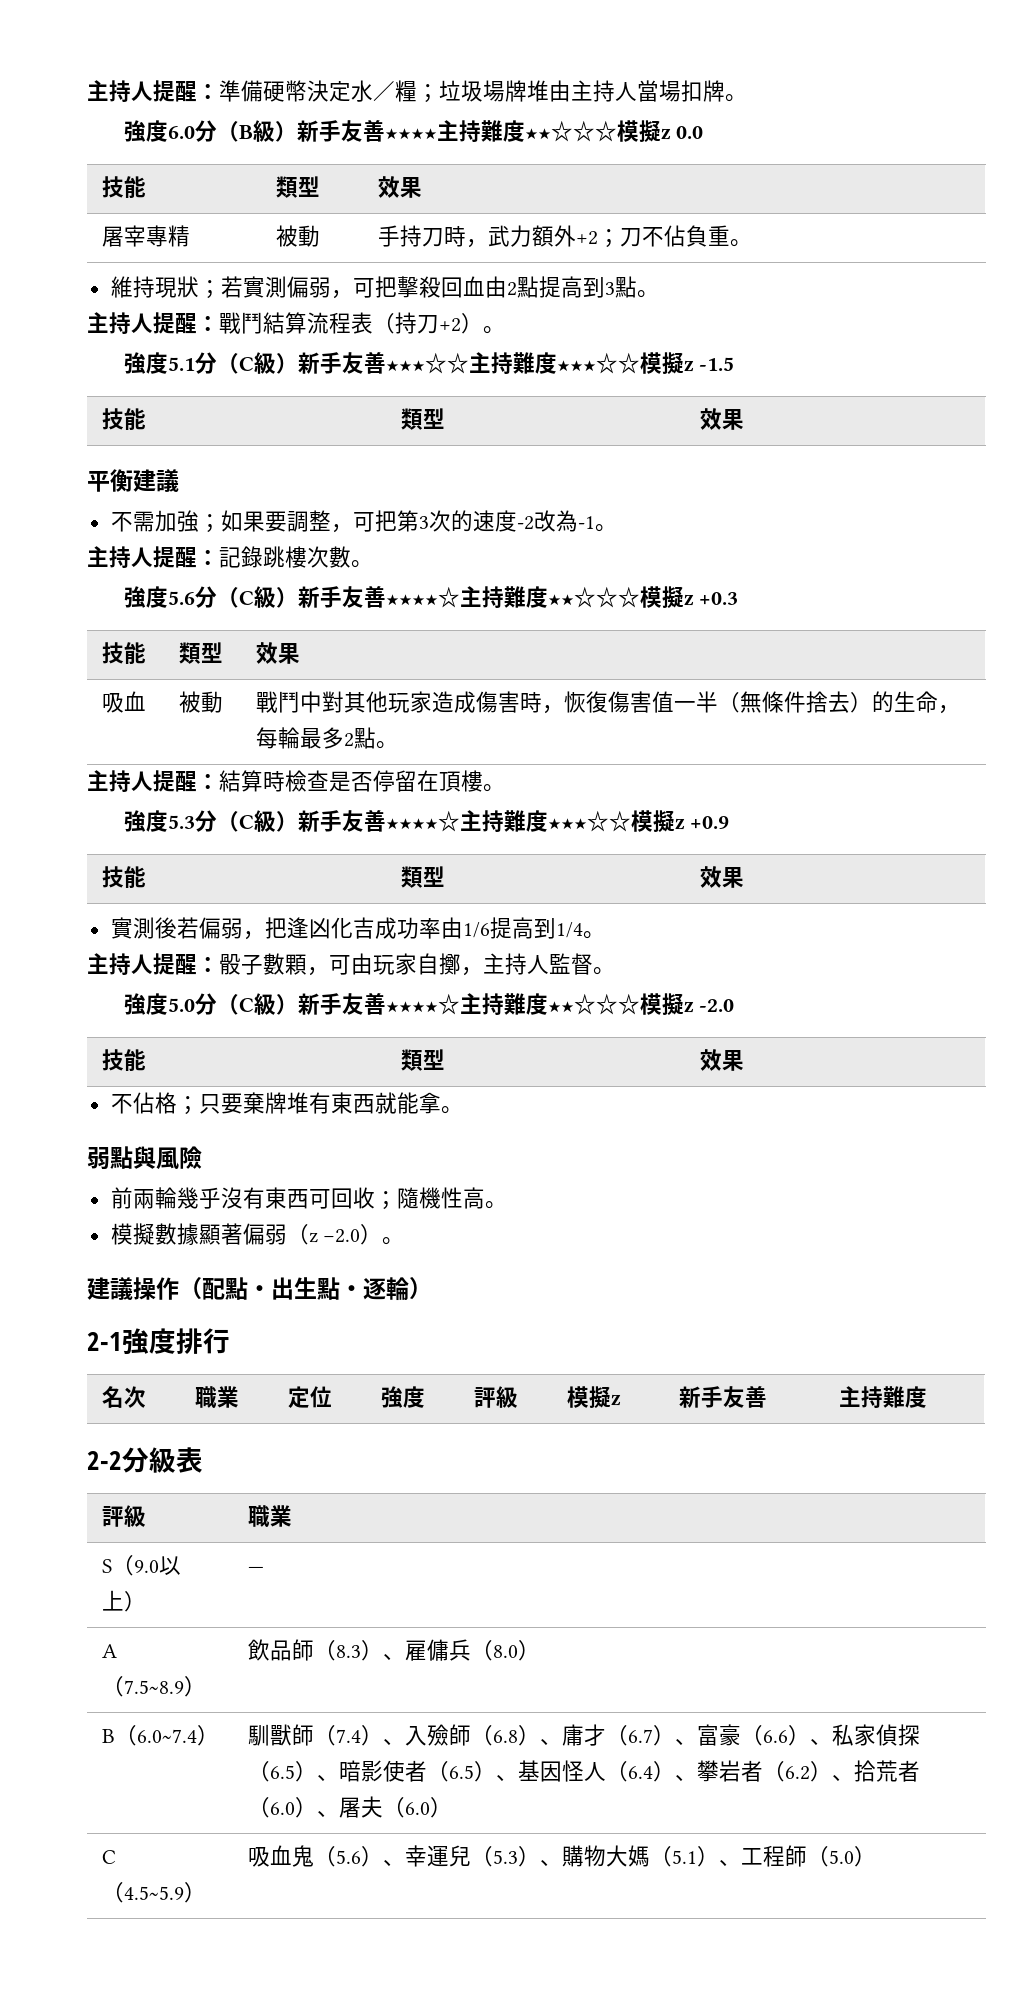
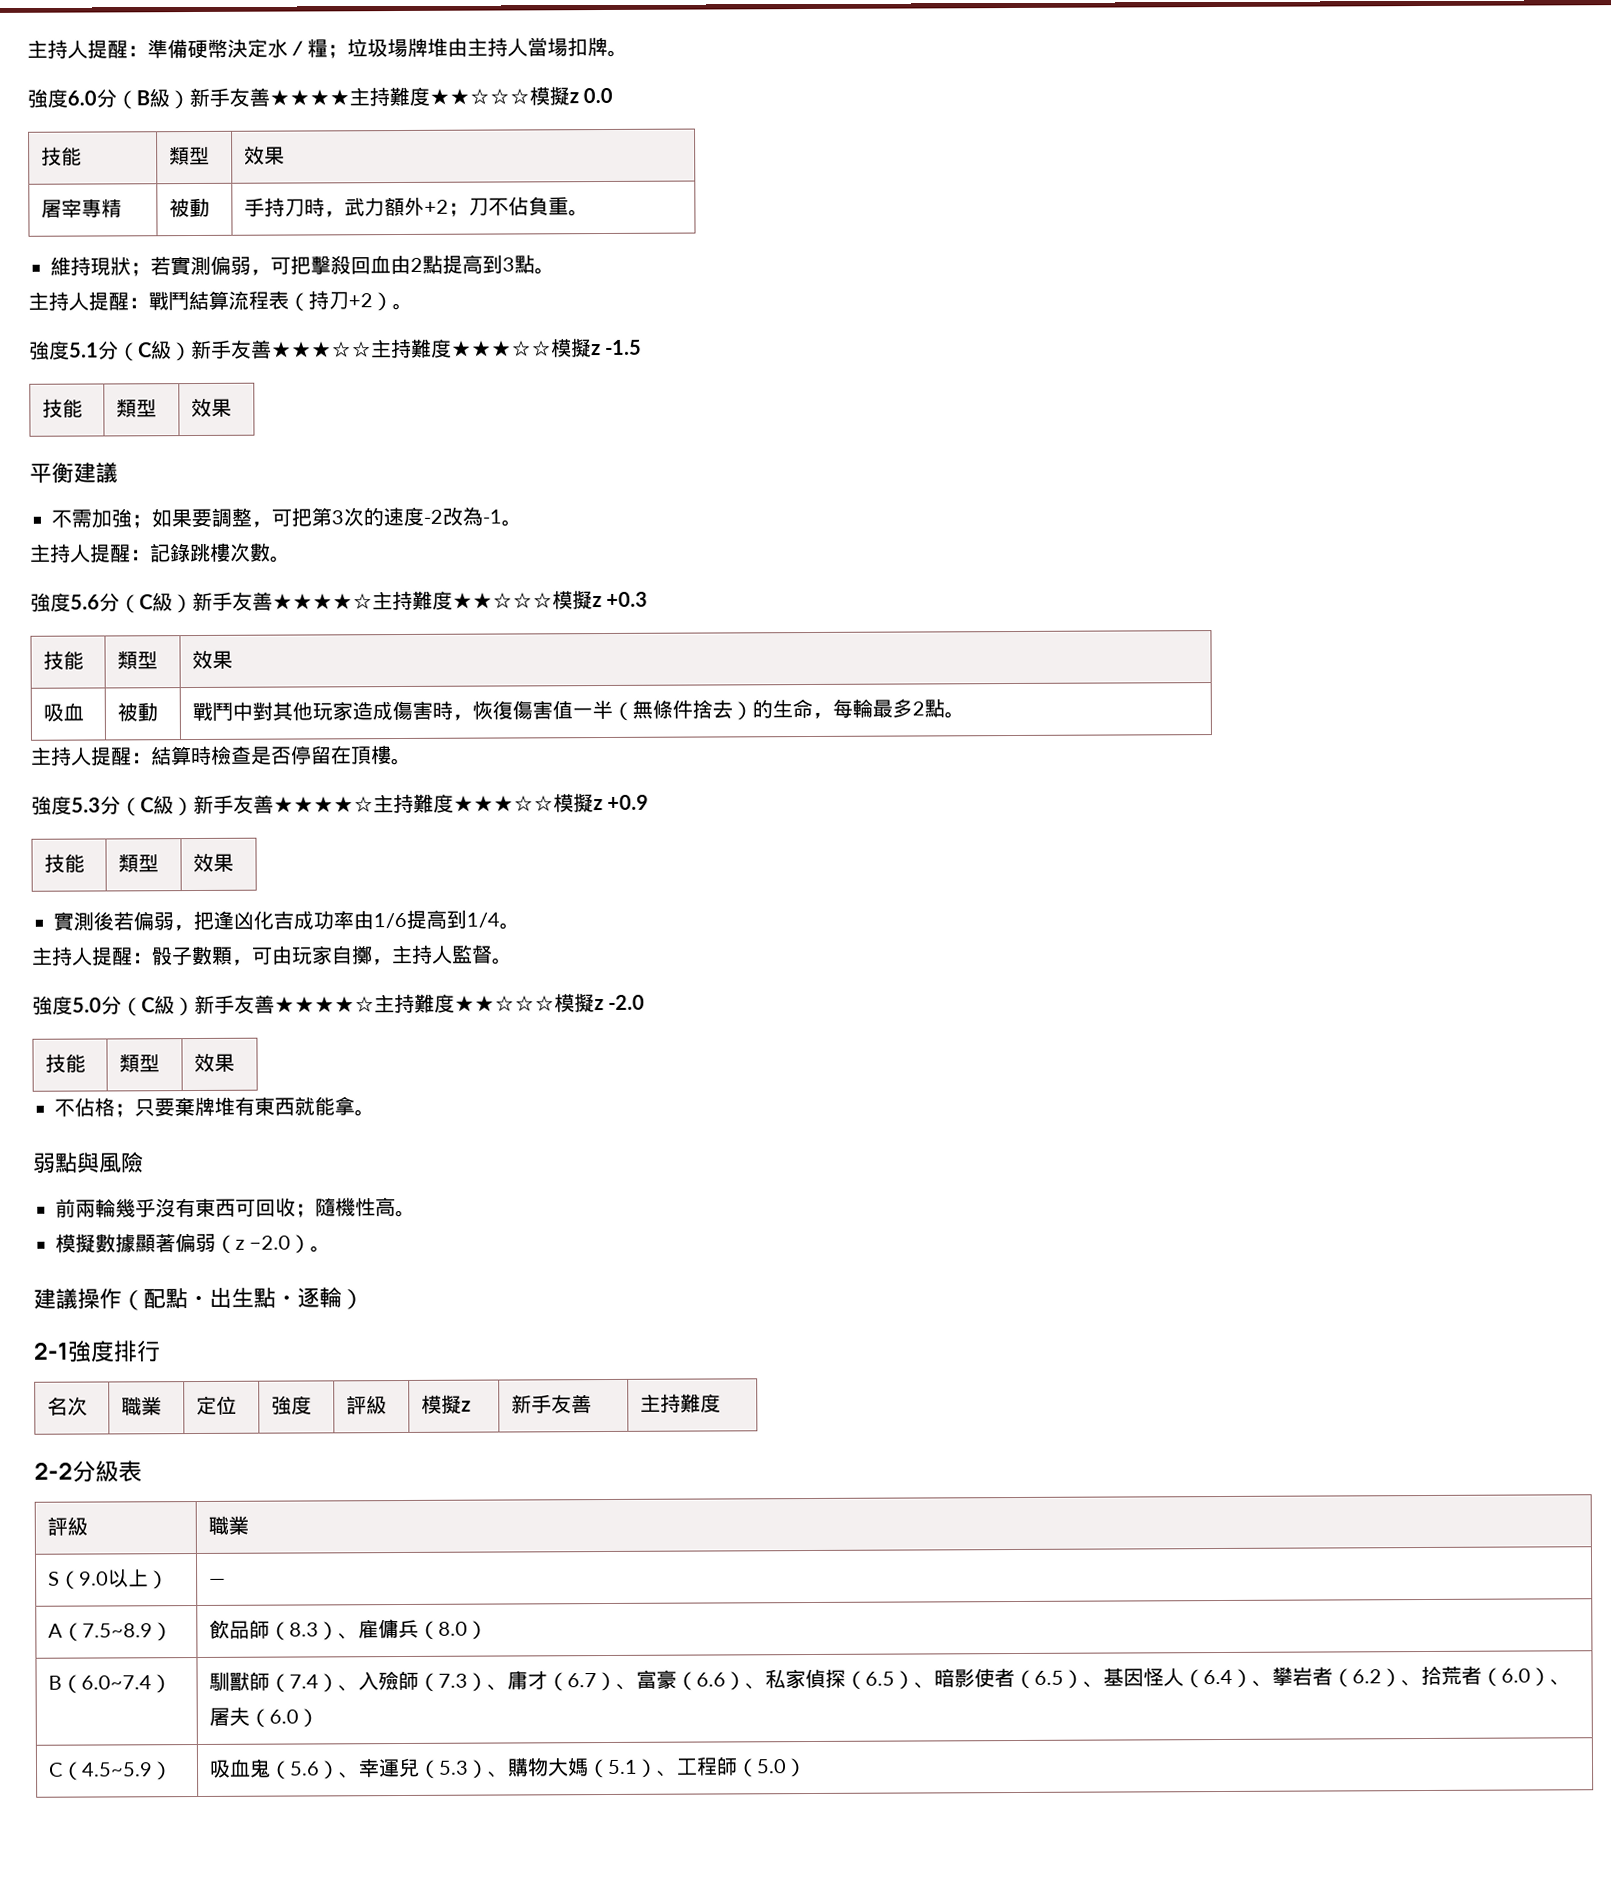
[492,1730,518,1743] 6.8 -> [438,1673,469,1688] 7.3

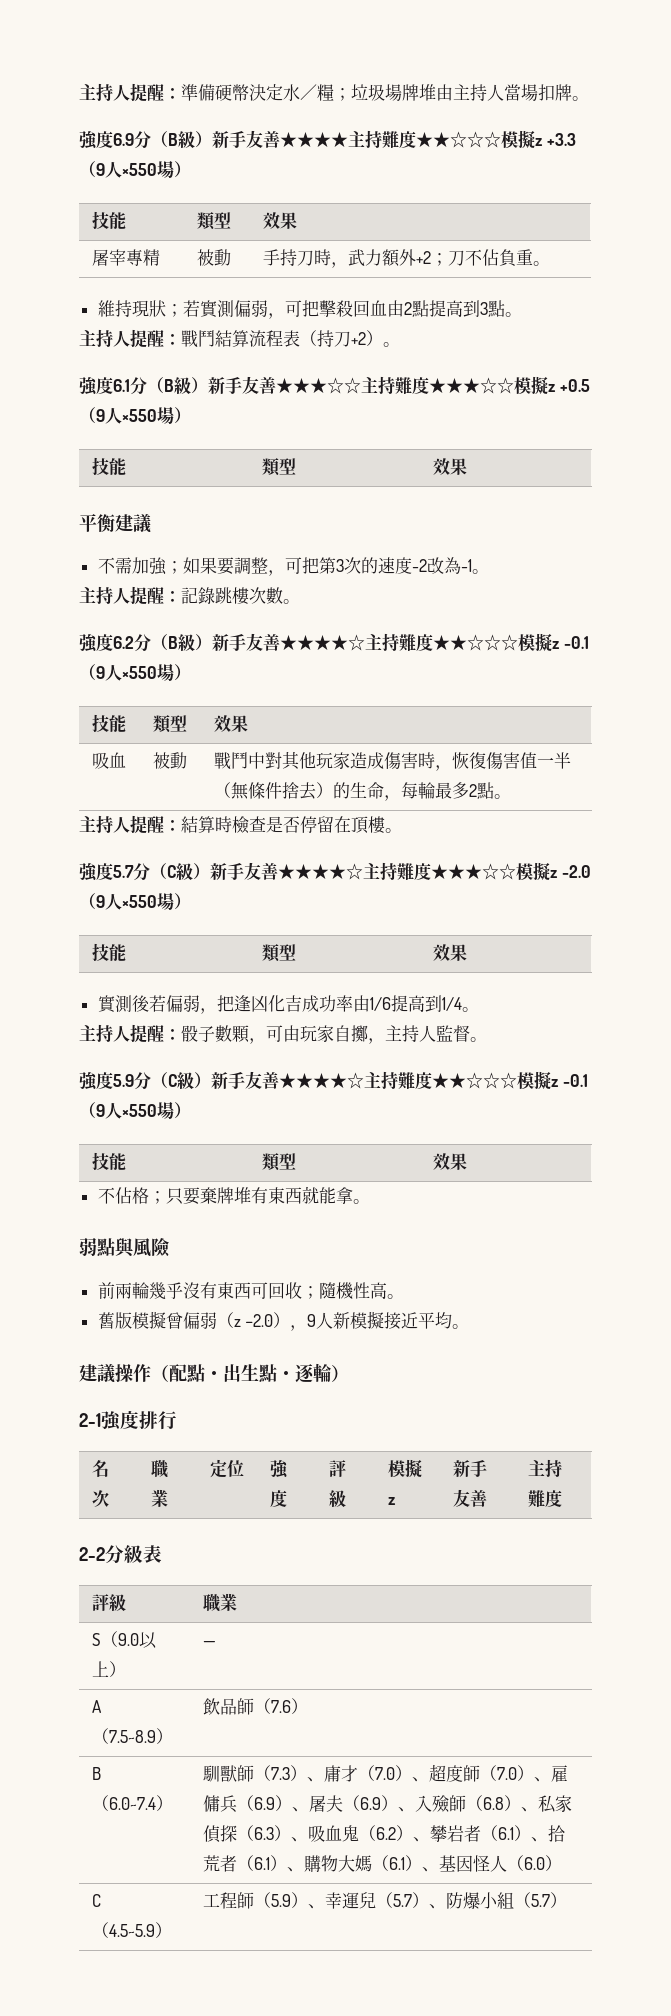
[67,90,97,106] 6.0 -> [113,133,134,146] 6.9
[583,87,614,104] 0.0 -> [546,133,576,146] [79,161,191,178] +3.3（9人×550場）
[69,340,152,362] 5.1分（C -> [113,377,174,395] 6.1分（B
[605,339,643,355] -1.5 -> [559,379,590,392] [79,407,191,424] +0.5（9人×550場）
[70,590,649,614] 5.6分（C級）新手友善★★★★☆主持難度★★☆☆☆模擬z +0.3 -> [113,633,589,652] [79,664,191,681] 6.2分（B級）新手友善★★★★☆主持難度★★☆☆☆模擬z -0.1（9人×550場）
[71,797,101,813] 5.3 -> [113,865,134,878] 5.7
[607,794,650,810] +0.9 -> [561,865,591,878] [79,893,191,910] -2.0（9人×550場）
[72,997,102,1013] 5.0 -> [113,1074,134,1087] 5.9
[608,994,646,1010] -2.0 -> [562,1074,588,1087] [79,1102,191,1119] -0.1（9人×550場）
[55,1233,176,1253] 模擬數據顯著 -> [97,1311,183,1329] 舊版模擬曾
(312, 1244) none -> [290,1311,453,1331] ，9人新模擬接近平均
[289,1619,469,1641] 8.3）、雇傭兵（8.0 -> [271,1700,292,1713] 7.6
[289,1665,1572,1693] [209,1706,251,1726] 7.4）、入殮師（7.3）、庸才（6.7）、富豪（6.6）、私家偵探（6.5）、暗影使者（6.5）、基因怪人（6.4）、攀岩者（6.2）、拾荒者（6.0）、屠夫 -> [271,1764,569,1782] [203,1795,573,1813] [203,1825,566,1843] [203,1855,508,1873] 7.3）、庸才（7.0）、超度師（7.0）、雇傭兵（6.9）、屠夫（6.9）、入殮師（6.8）、私家偵探（6.3）、吸血鬼（6.2）、攀岩者（6.1）、拾荒者（6.1）、購物大媽（6.1）、基因怪人
[209,1756,788,1780] 吸血鬼（5.6）、幸運兒（5.3）、購物大媽（5.1）、工程師（5.0 -> [203,1892,551,1909] 工程師（5.9）、幸運兒（5.7）、防爆小組（5.7

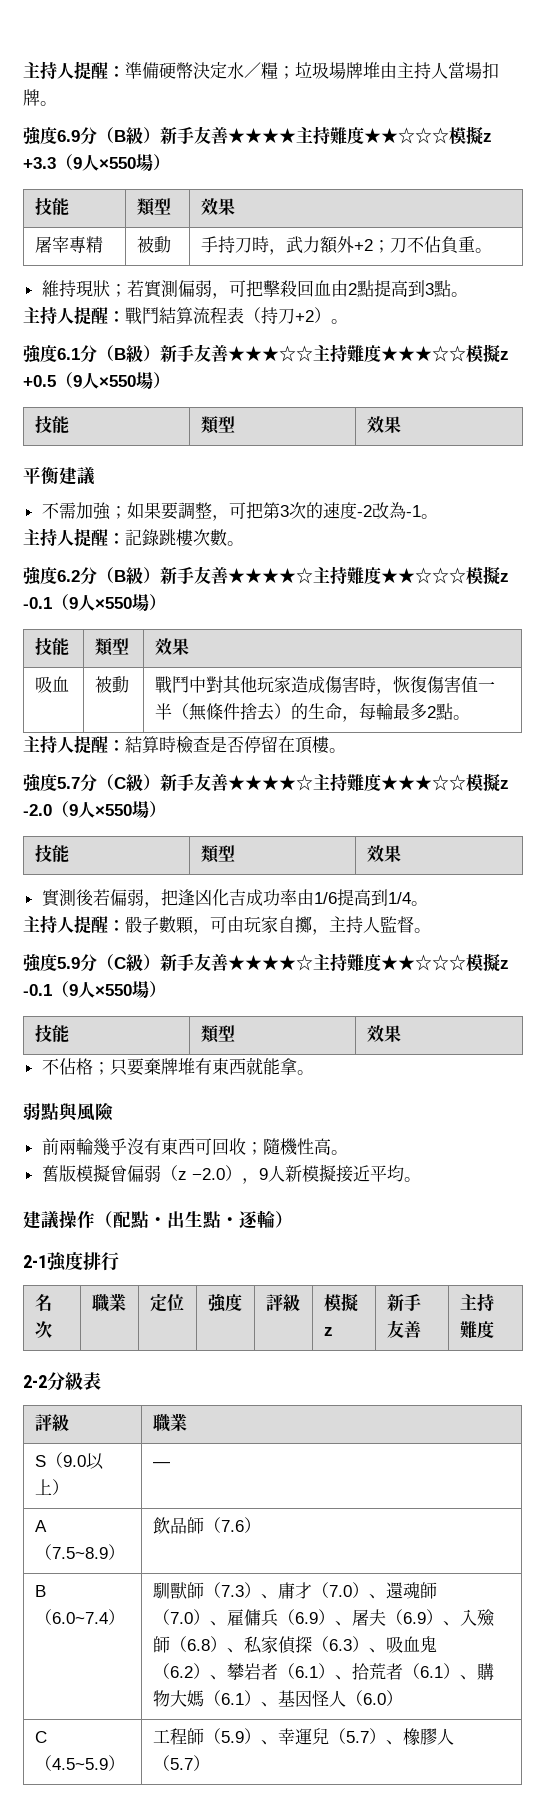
[429,1764,464,1782] 超度 -> [386,1582,421,1599] 還魂
[446,1892,515,1909] 防爆小組 -> [403,1728,455,1745] 橡膠人

